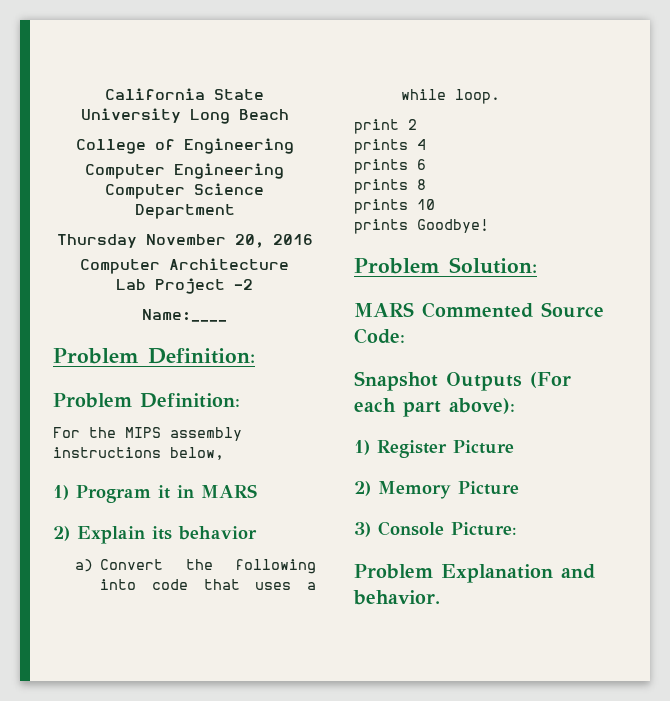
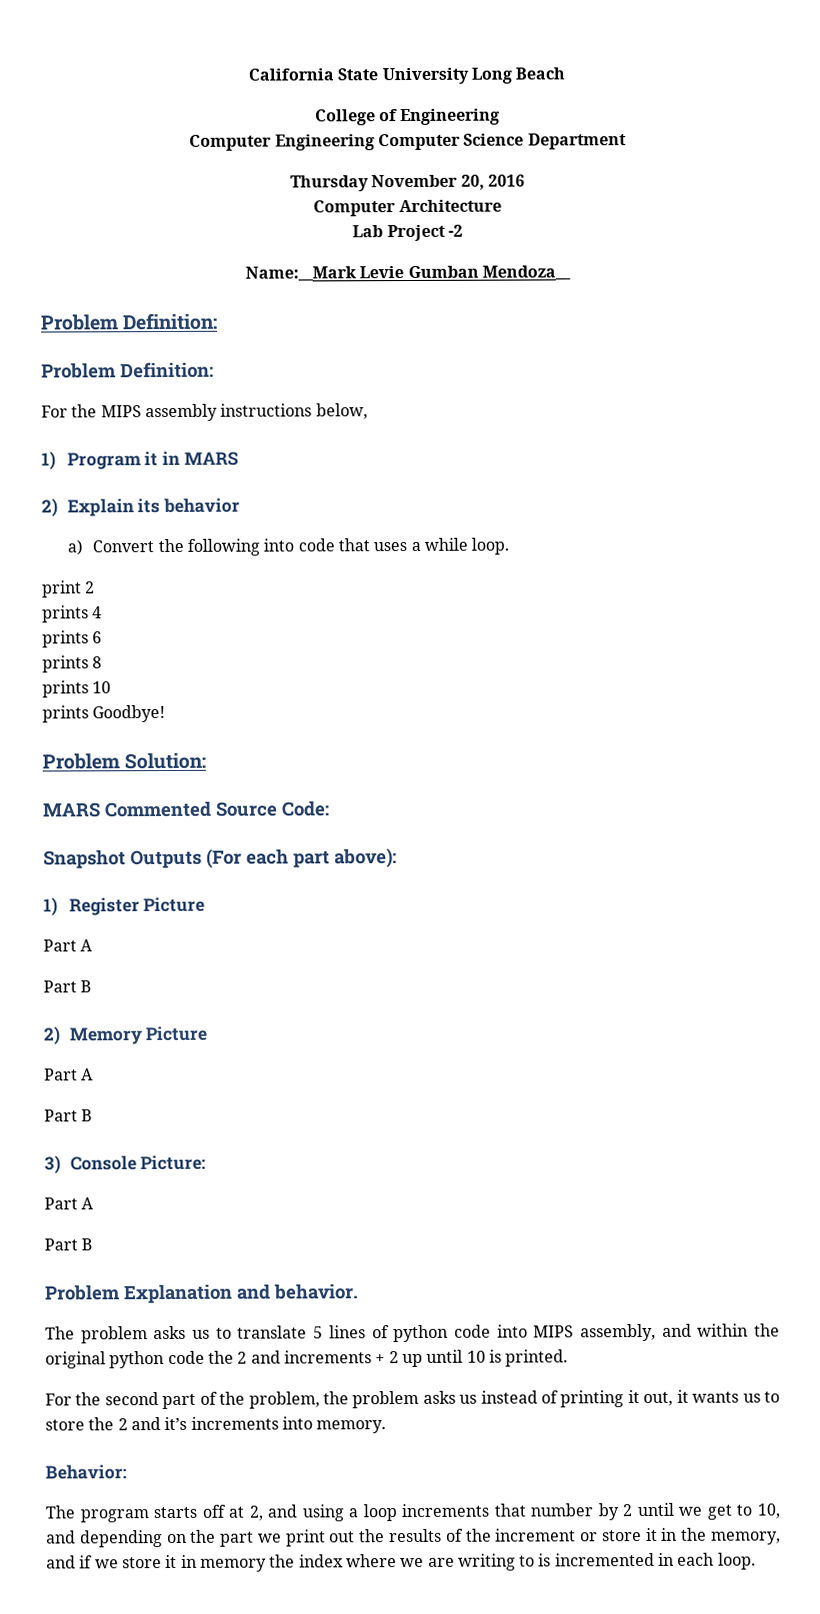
[142,309,227,322] Name:____ -> [245,265,571,282] Name:__Mark Levie Gumban Mendoza__
(515, 447) none -> [43,939,94,952] [43,980,92,993] // Part A // Part B
(520, 488) none -> [44,1068,95,1081] [44,1109,93,1122] // Part A // Part B
(518, 529) none -> [44,1197,95,1210] [44,1238,93,1251] // Part A // Part B
(440, 597) none -> [45,1323,780,1344] [45,1349,569,1369] [45,1389,781,1410] [45,1416,387,1434] [45,1464,127,1480] [45,1502,780,1523] [46,1527,782,1548] [46,1552,756,1572] // The problem asks us to translate 5 lines of python code into MIPS assembly, and within the original python code the 2 and increments + 2 up until 10 is printed. // For the second part of the problem, the problem asks us instead of printing it out, it wants us to store the 2 and it’s increments into memory. // Behavior: // The program starts off at 2, and using a loop increments that number by 2 until we get to 10, and depending on the part we print out the results of the increment or store it in the memory, and if we store it in memory the index where we are writing to is incremented in each loop.

